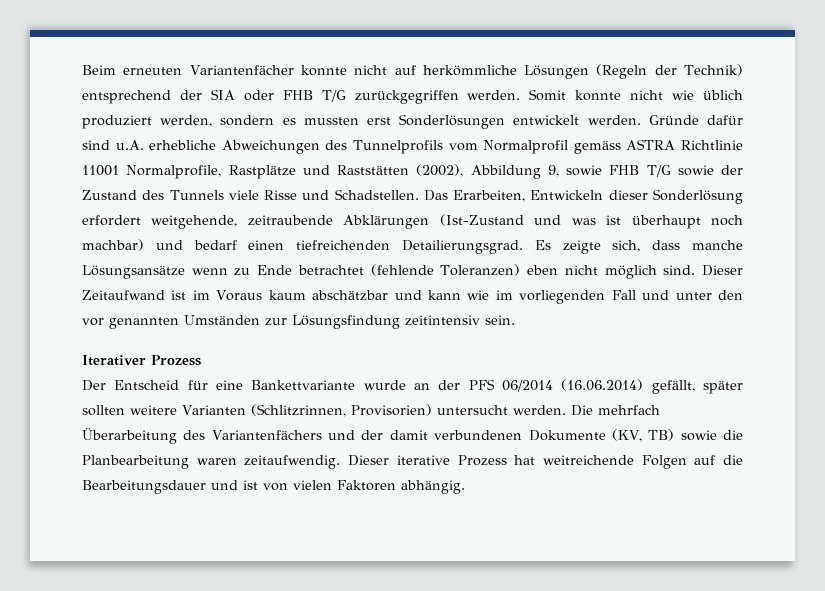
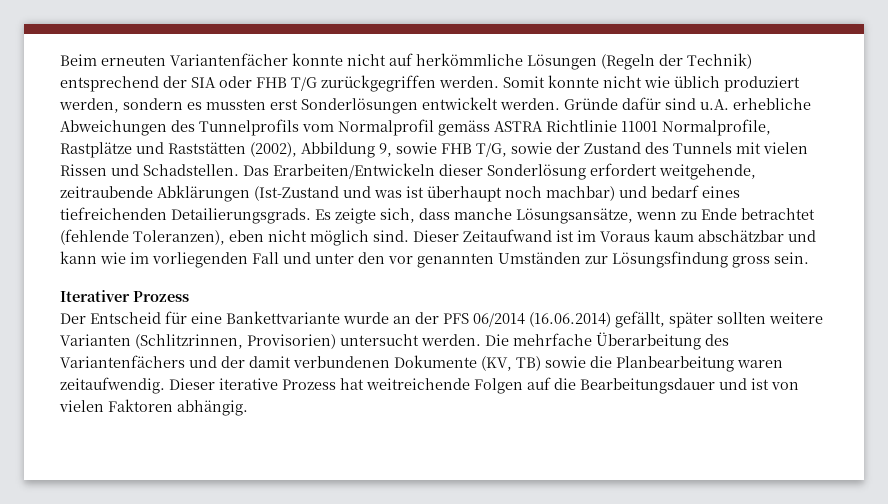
[646,165,671,177] T/G -> [476,143,507,157] T/G,
[228,190,298,200] viele Risse -> [736,142,808,154] [60,164,107,176] mit vielen Rissen
[453,190,604,202] Erarbeiten, Entwickeln -> [273,163,435,179] Erarbeiten/Entwickeln
[248,240,523,254] einen tiefreichenden Detailierungsgrad. -> [702,186,740,198] [60,207,311,224] eines tiefreichenden Detailierungsgrads.
[82,265,185,279] Lösungsansätze -> [516,208,633,224] Lösungsansätze,
[440,264,521,276] Toleranzen) -> [133,230,225,245] Toleranzen),
[405,315,480,326] zeitintensiv -> [732,256,770,268] gross
[597,405,660,415] mehrfach -> [513,333,592,346] mehrfache

